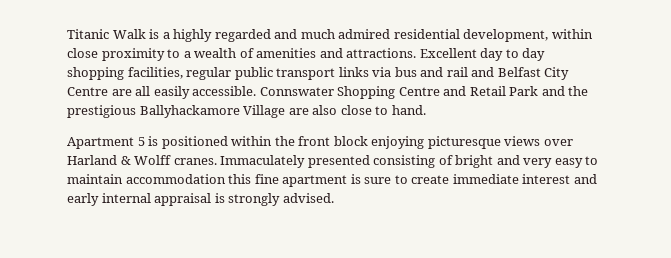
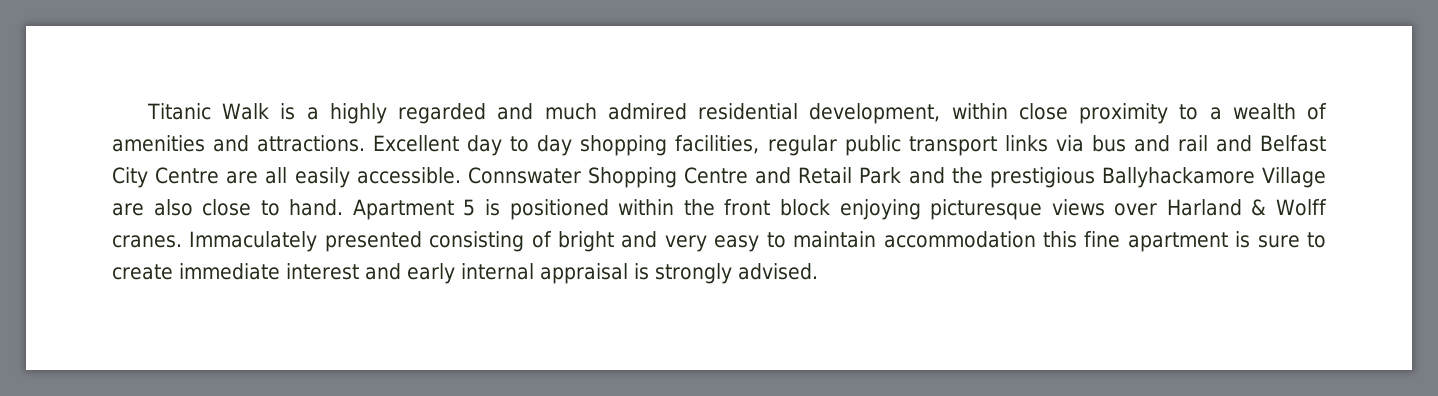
(426, 110) // -> (344, 207) none

